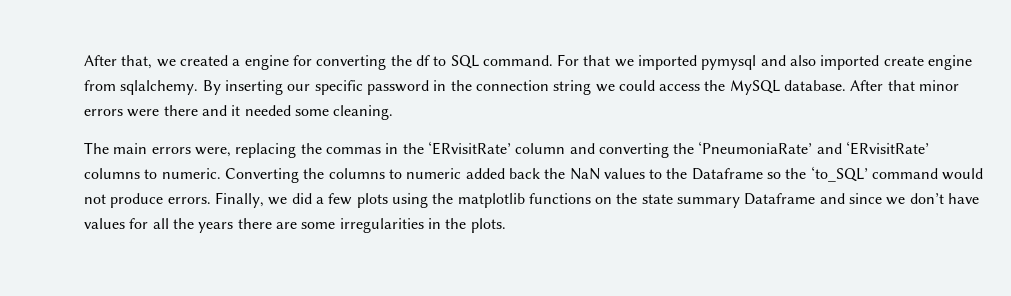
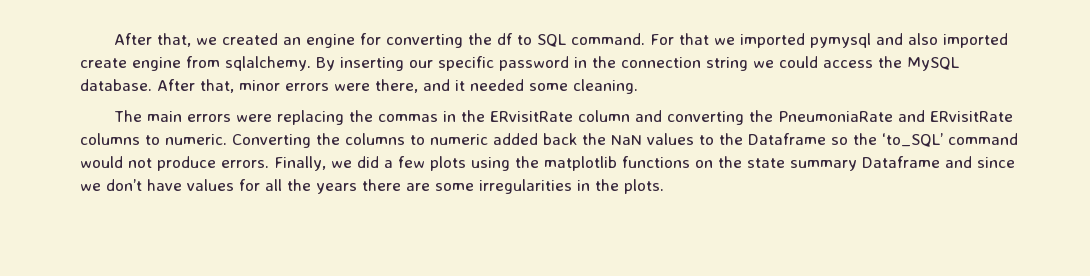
[232,59,241,66] a -> [283,37,302,45] an
[887,80,915,91] that -> [200,79,234,93] that,
[163,105,198,116] there -> [375,79,418,93] there,
[194,147,231,157] were, -> [236,114,273,122] were
[427,141,511,155] ‘ERvisitRate’ -> [490,111,574,122] ERvisitRate
[698,141,930,155] ‘PneumoniaRate’ and ‘ERvisitRate’ -> [778,110,1014,122] PneumoniaRate and ERvisitRate

